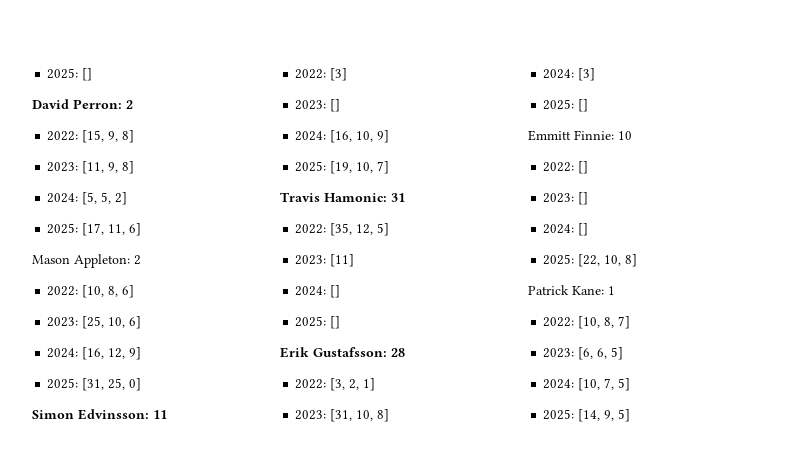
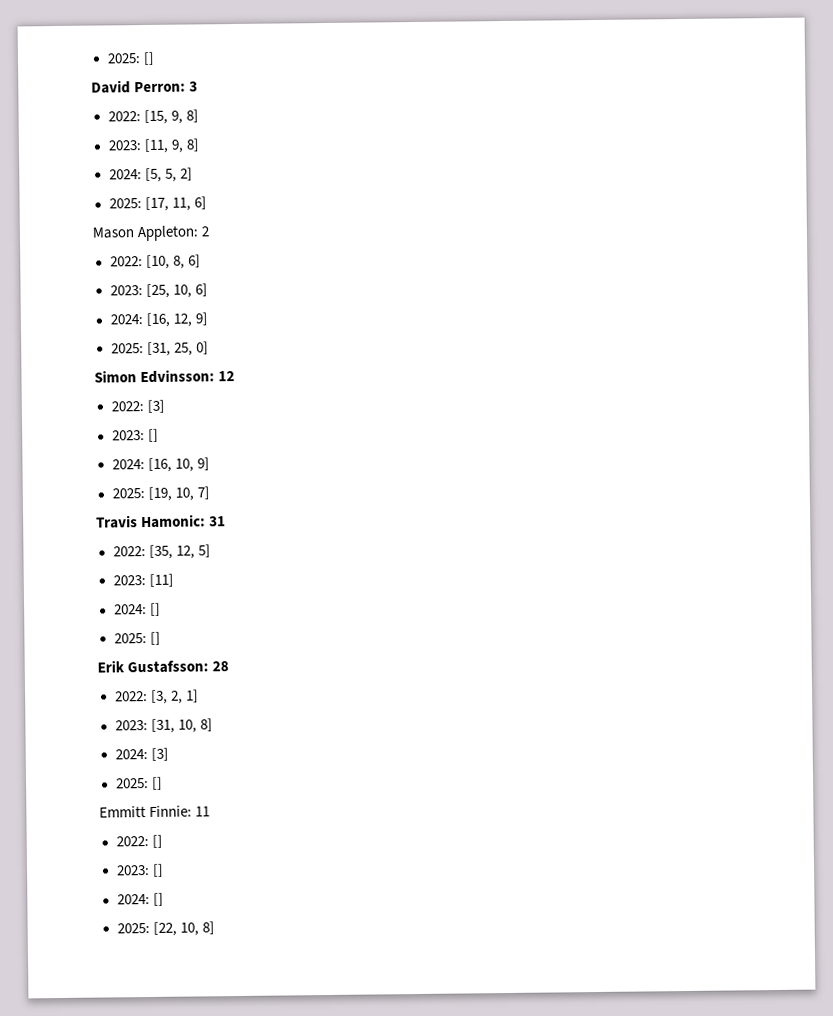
[126,100,133,109] 2 -> [189,81,199,92] 3
[153,410,167,419] 11 -> [218,371,236,382] 12
[618,131,632,140] 10 -> [195,806,211,817] 11
[528,285,615,295] [543,316,631,329] [543,347,624,360] [543,378,631,391] [543,409,631,422] // Patrick Kane: 1 // 2022: [10, 8, 7] // 2023: [6, 6, 5] // 2024: [10, 7, 5] // 2025: [14, 9, 5] -> (215, 928) none

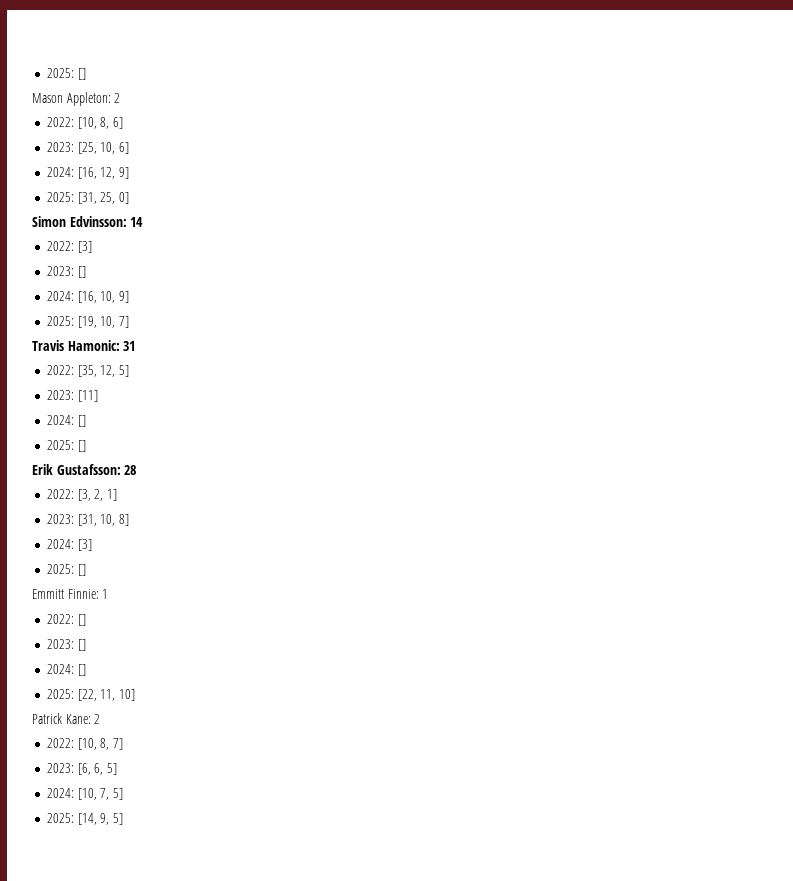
[106,51,155,66] [91,80,199,94] [107,109,199,125] [107,138,200,154] [108,167,193,183] [108,196,207,212] 2025: [] // David Perron: 3 // 2022: [15, 9, 8] // 2023: [11, 9, 8] // 2024: [5, 5, 2] // 2025: [17, 11, 6] -> [46,68,86,80] 2025: []
[218,371,236,382] 12 -> [130,217,144,227] 14
[195,806,211,817] 11 -> [102,589,109,599] 1
[179,921,215,936] 10, 8] -> [100,689,135,701] [32,713,101,724] [46,738,123,750] [46,763,117,775] [46,788,123,800] [46,813,123,825] 11, 10] // Patrick Kane: 2 // 2022: [10, 8, 7] // 2023: [6, 6, 5] // 2024: [10, 7, 5] // 2025: [14, 9, 5]

